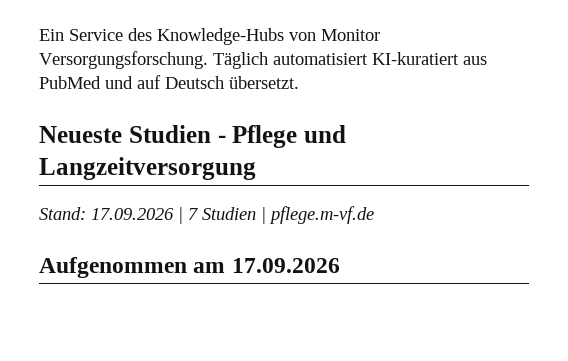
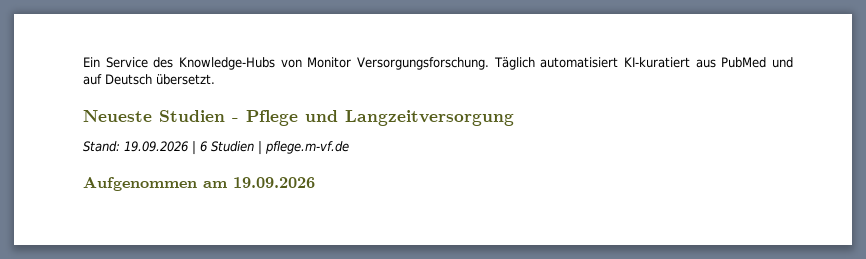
[91,207,198,224] 17.09.2026 | 7 -> [124,141,207,155] 19.09.2026 | 6
[231,258,340,273] 17.09.2026 -> [233,177,315,188] 19.09.2026

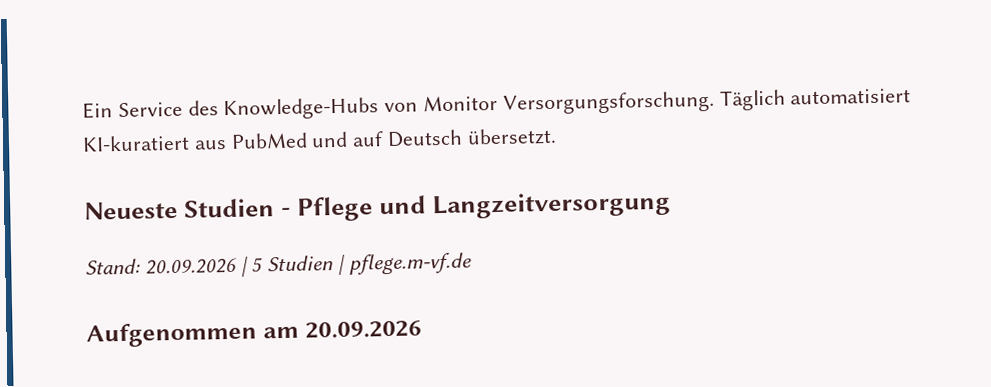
[124,141,207,155] 19.09.2026 | 6 -> [144,256,264,277] 20.09.2026 | 5
[233,177,315,188] 19.09.2026 -> [304,320,422,339] 20.09.2026

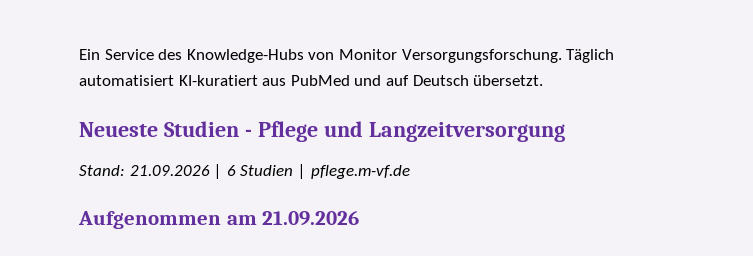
[144,256,264,277] 20.09.2026 | 5 -> [129,164,236,179] 21.09.2026 | 6
[304,320,422,339] 20.09.2026 -> [262,211,360,226] 21.09.2026

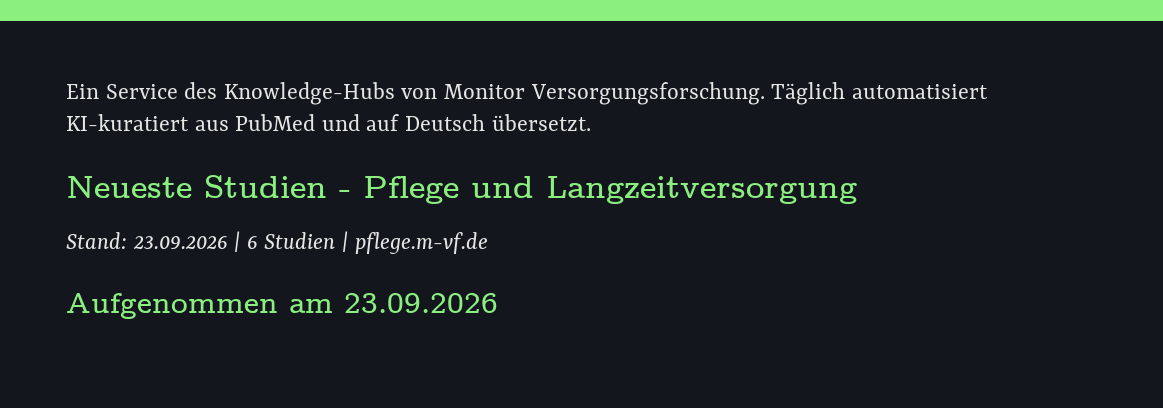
[129,165,210,176] 21.09.2026 -> [132,236,228,249] 23.09.2026
[262,211,360,226] 21.09.2026 -> [344,293,498,313] 23.09.2026

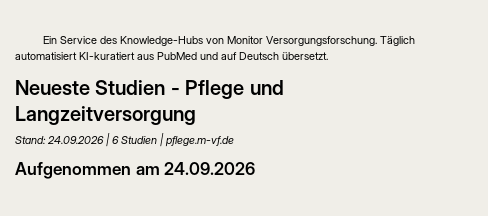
[132,236,228,249] 23.09.2026 -> [47,136,104,144] 24.09.2026
[344,293,498,313] 23.09.2026 -> [164,162,256,175] 24.09.2026

